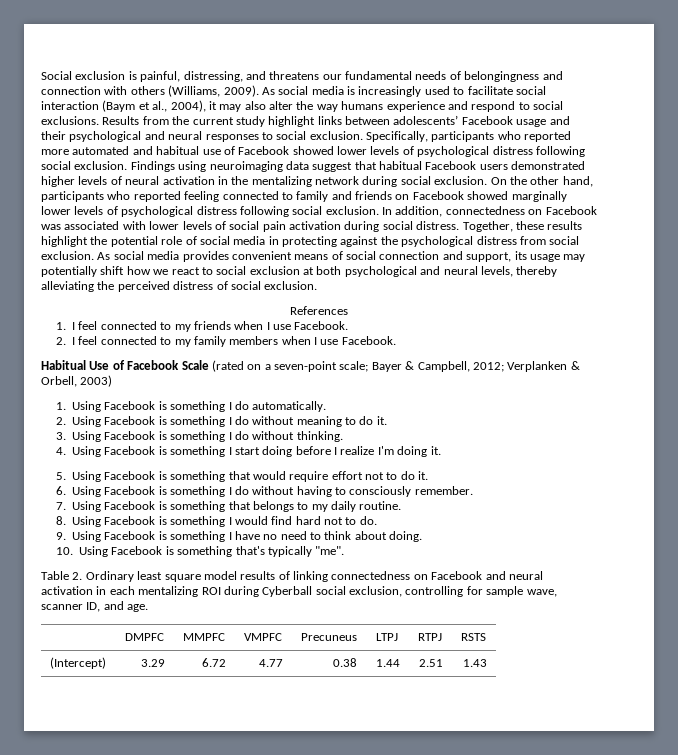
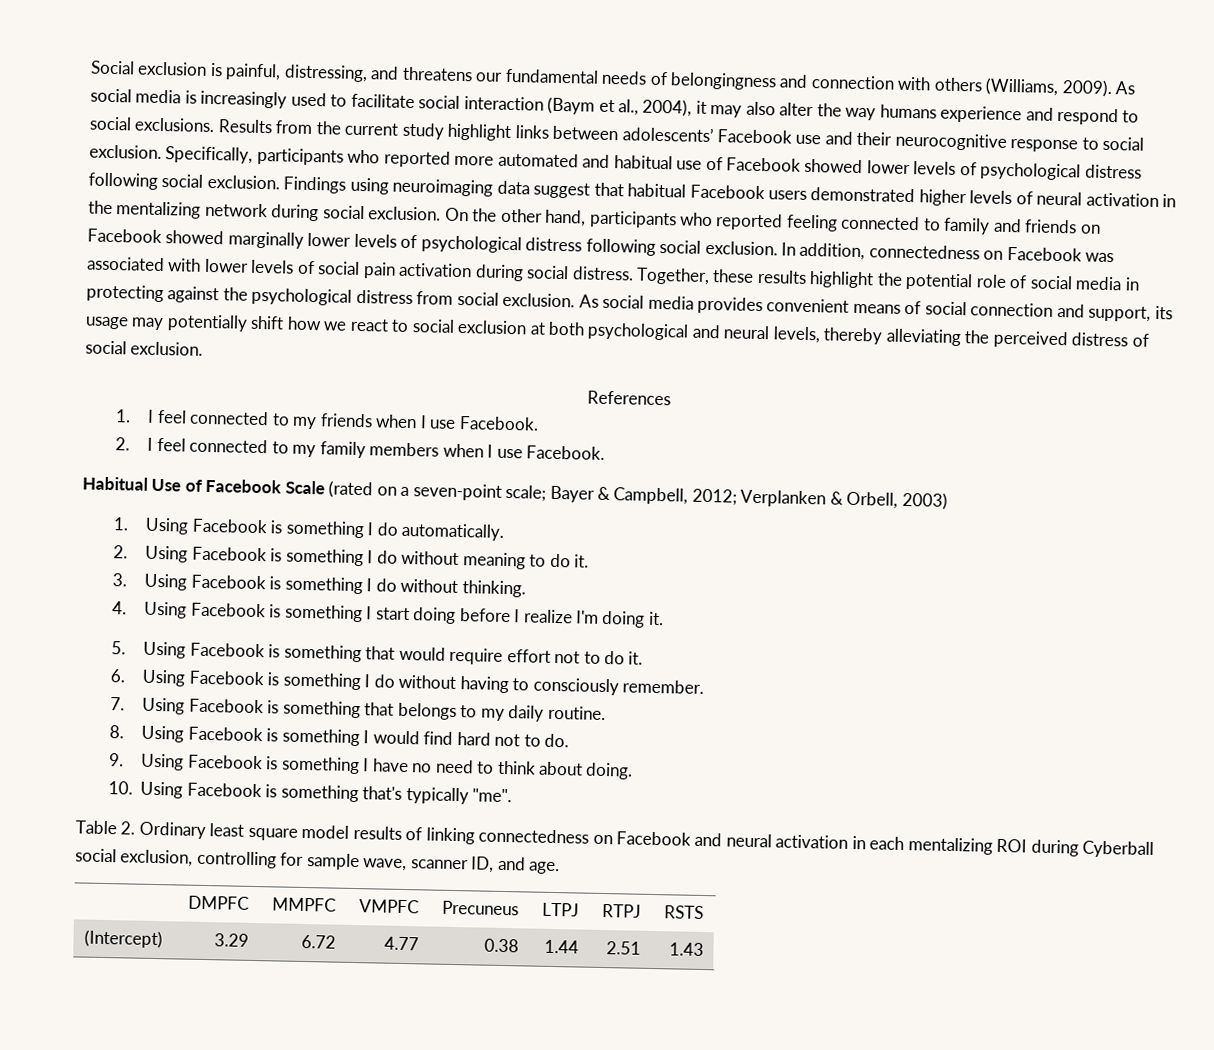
[516,119,547,127] usage -> [795,134,822,145] use
[69,131,259,142] psychological and neural responses -> [894,132,1079,153] neurocognitive response

